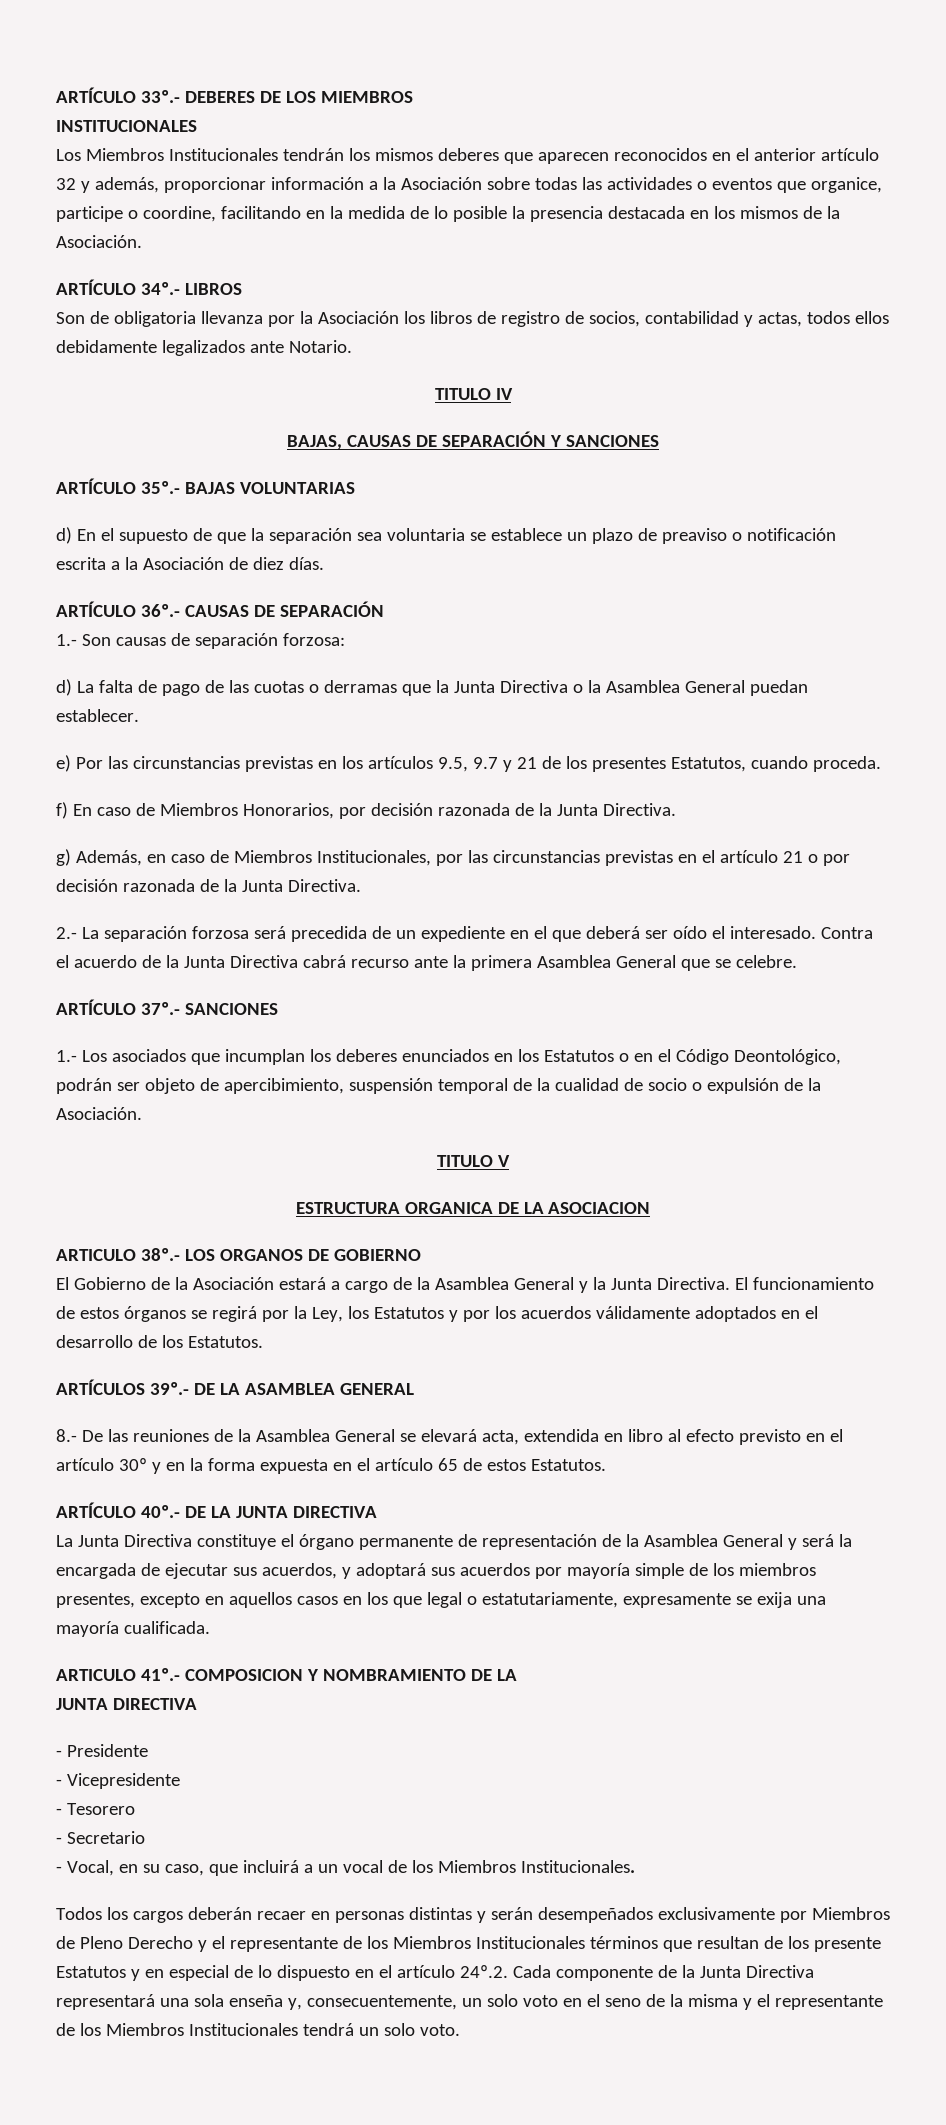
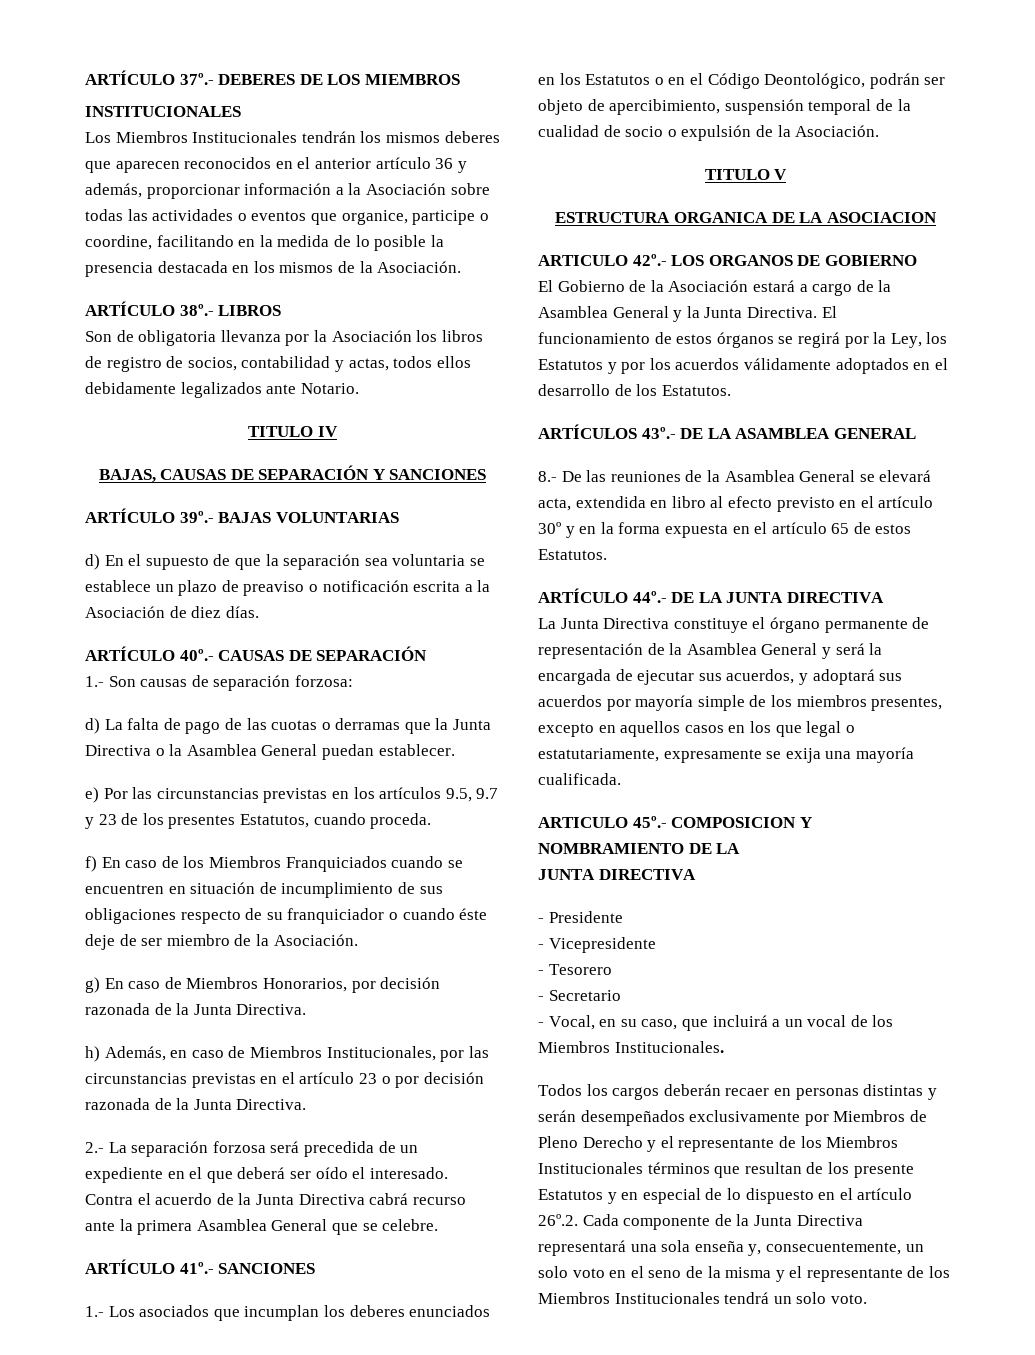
[56,87,180,103] ARTÍCULO 33º.- -> [85,70,214,85] ARTÍCULO 37º.-
[56,178,76,190] 32 -> [435,158,454,169] 36
[140,282,180,295] 34º.- -> [179,304,214,316] 38º.-
[140,481,180,494] 35º.- -> [179,511,214,523] 39º.-
[140,604,180,617] 36º.- -> [179,649,214,661] 40º.-
[516,757,537,769] 21 -> [98,814,117,825] 23
(155, 809) none -> [183,856,463,872] [85,882,443,898] [85,908,488,924] [85,934,358,950] [85,977,182,993] los Miembros Franquiciados cuando se encuentren en situación de incumplimiento de sus obligaciones respecto de su franquiciador o cuando éste deje de ser miembro de la Asociación. // g) En caso de
[56,849,71,866] g) -> [85,1046,100,1062] h)
[782,851,803,863] 21 -> [358,1073,377,1084] 23
[140,1002,180,1015] 37º.- -> [179,1262,214,1274] 41º.-
[140,1248,180,1261] 38º.- -> [632,254,667,266] 42º.-
[149,1382,189,1395] 39º.- -> [641,427,676,439] 43º.-
[140,1505,180,1518] 40º.- -> [632,591,667,603] 44º.-
[140,1668,180,1681] 41º.- -> [632,816,667,828] 45º.-
[459,1965,508,1978] 24º.2. -> [538,1214,578,1226] 26º.2.

